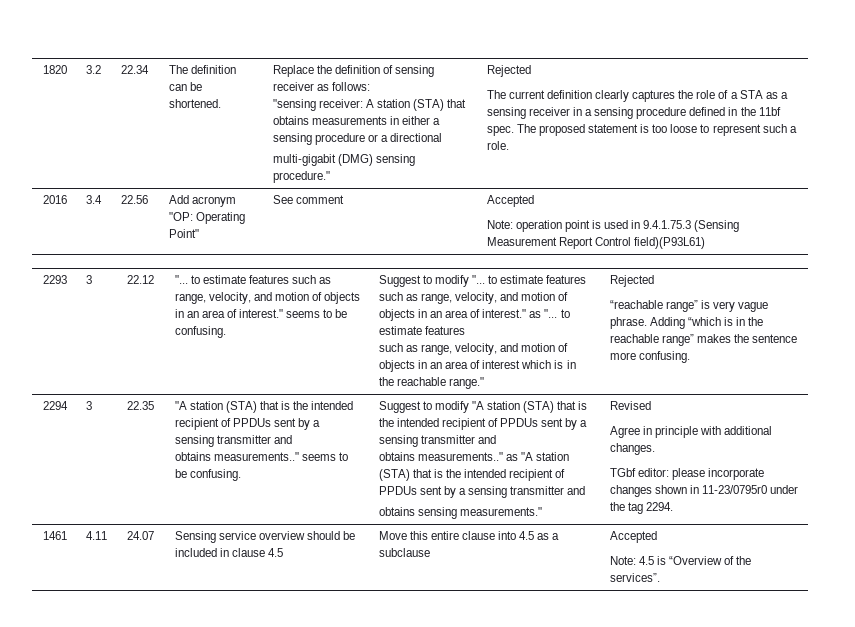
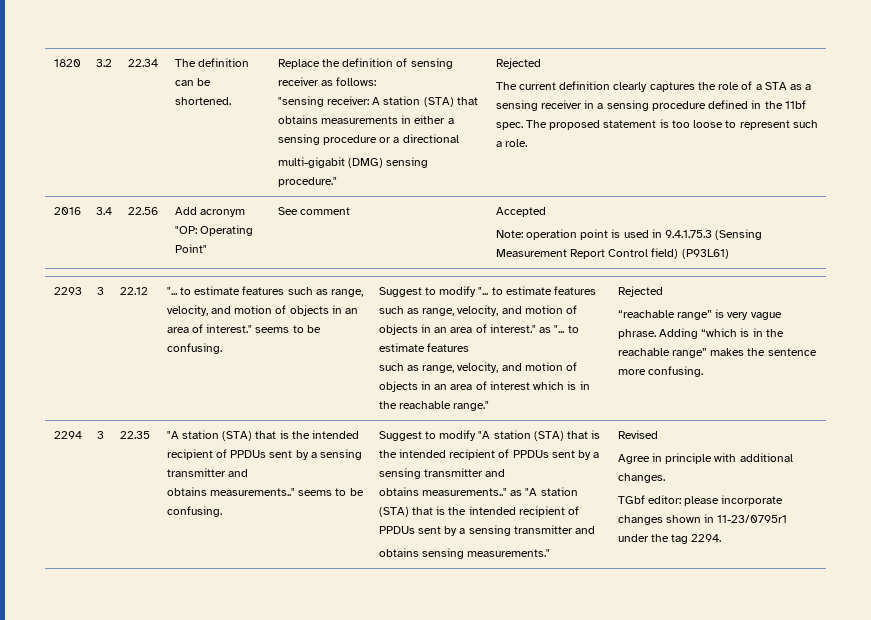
[634,237,706,249] field)(P93L61) -> [651,248,729,259] field) (P93L61)
[702,485,768,494] 11-23/0795r0 -> [717,515,788,523] 11-23/0795r1
[43,531,68,540] [85,531,107,540] [126,531,154,540] [174,531,356,543] [174,548,284,557] [378,531,560,540] [378,548,430,557] [609,531,657,543] [609,556,752,565] [609,573,660,582] // 1461 | 4.11 | 24.07 | Sensing service overview should be included in clause 4.5 | Move this entire clause into 4.5 as a subclause | Accepted // Note: 4.5 is “Overview of the services”. -> (722, 538) none

